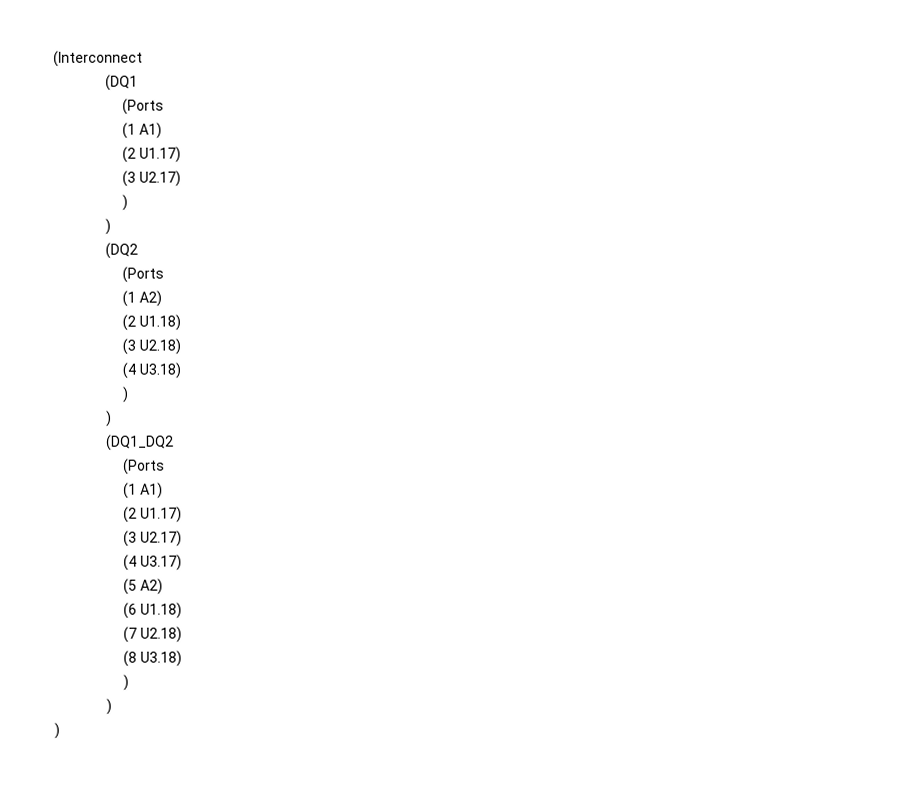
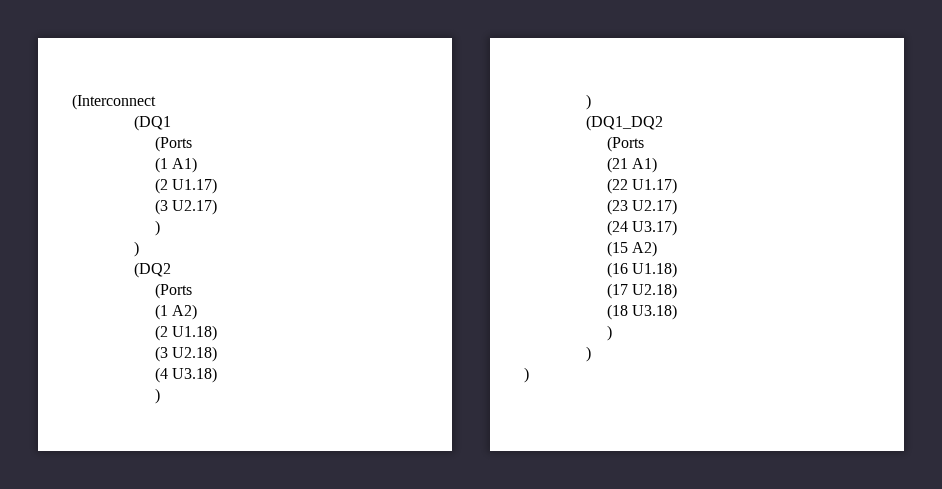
[122,482,163,499] [122,506,182,523] [122,530,182,547] [122,554,137,571] (1 A1) // (2 U1.17) // (3 U2.17) // (4 -> [606,157,658,173] [606,178,678,194] [606,199,678,215] [606,220,628,236] (21 A1) // (22 U1.17) // (23 U2.17) // (24
[122,578,163,595] [122,602,182,619] [122,626,182,643] [122,650,137,667] (5 A2) // (6 U1.18) // (7 U2.18) // (8 -> [606,241,658,257] [606,262,678,278] [606,283,678,299] [606,304,628,320] (15 A2) // (16 U1.18) // (17 U2.18) // (18

